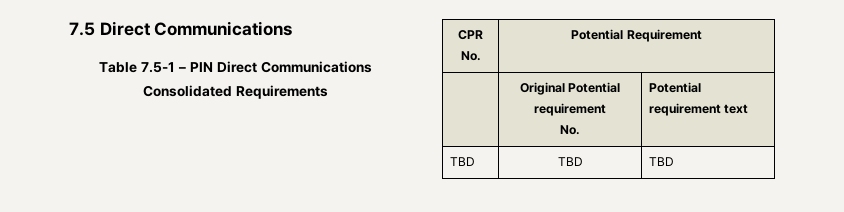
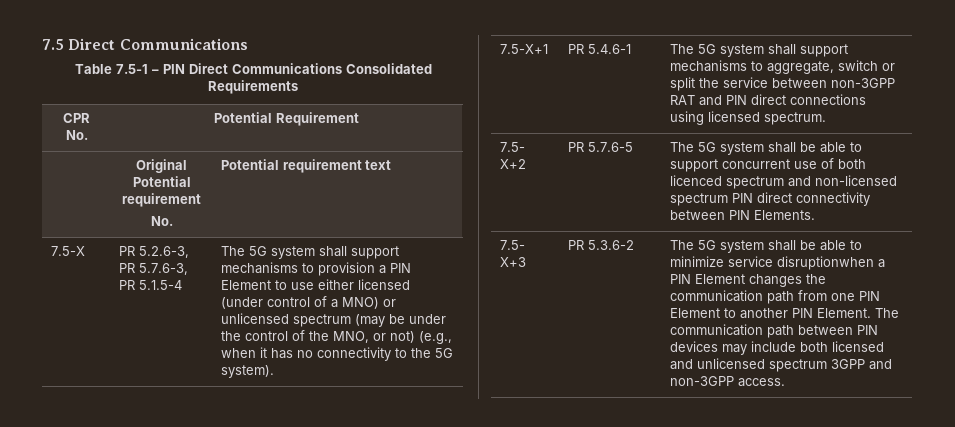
[449,157,475,166] [557,157,583,166] [648,157,674,166] TBD | TBD | TBD -> [51,246,86,256] [119,246,190,258] [119,263,189,275] [119,280,183,290] [221,246,400,259] [221,262,412,276] [221,279,411,290] [221,296,397,309] [221,313,447,327] [221,330,453,344] [221,347,454,361] [221,365,275,378] [500,44,549,54] [568,44,632,54] [670,44,849,57] [670,60,896,74] [670,77,896,91] [670,94,867,106] [670,111,827,125] [500,142,526,152] [500,159,527,169] [568,142,634,152] [670,142,863,155] [670,158,867,172] [670,175,898,189] [670,192,871,206] [670,210,816,220] [500,240,526,250] [500,257,527,267] [568,240,635,250] [670,240,863,253] [670,256,886,270] [670,274,827,287] [670,290,881,304] [670,308,900,319] [670,324,879,338] [670,341,885,355] [670,358,893,372] [670,376,786,387] 7.5-X | PR 5.2.6-3, PR 5.7.6-3, PR 5.1.5-4 | The 5G system shall support mechanisms to provision a PIN Element to use either licensed (under control of a MNO) or unlicensed spectrum (may be under the control of the MNO, or not) (e.g., when it has no connectivity to the 5G system). // 7.5-X+1 | PR 5.4.6-1 | The 5G system shall support mechanisms to aggregate, switch or split the service between non-3GPP RAT and PIN direct connections using licensed spectrum. // 7.5- X+2 | PR 5.7.6-5 | The 5G system shall be able to support concurrent use of both licenced spectrum and non-licensed spectrum PIN direct connectivity between PIN Elements. // 7.5- X+3 | PR 5.3.6-2 | The 5G system shall be able to minimize service disruptionwhen a PIN Element changes the communication path from one PIN Element to another PIN Element. The communication path between PIN devices may include both licensed and unlicensed spectrum 3GPP and non-3GPP access.

